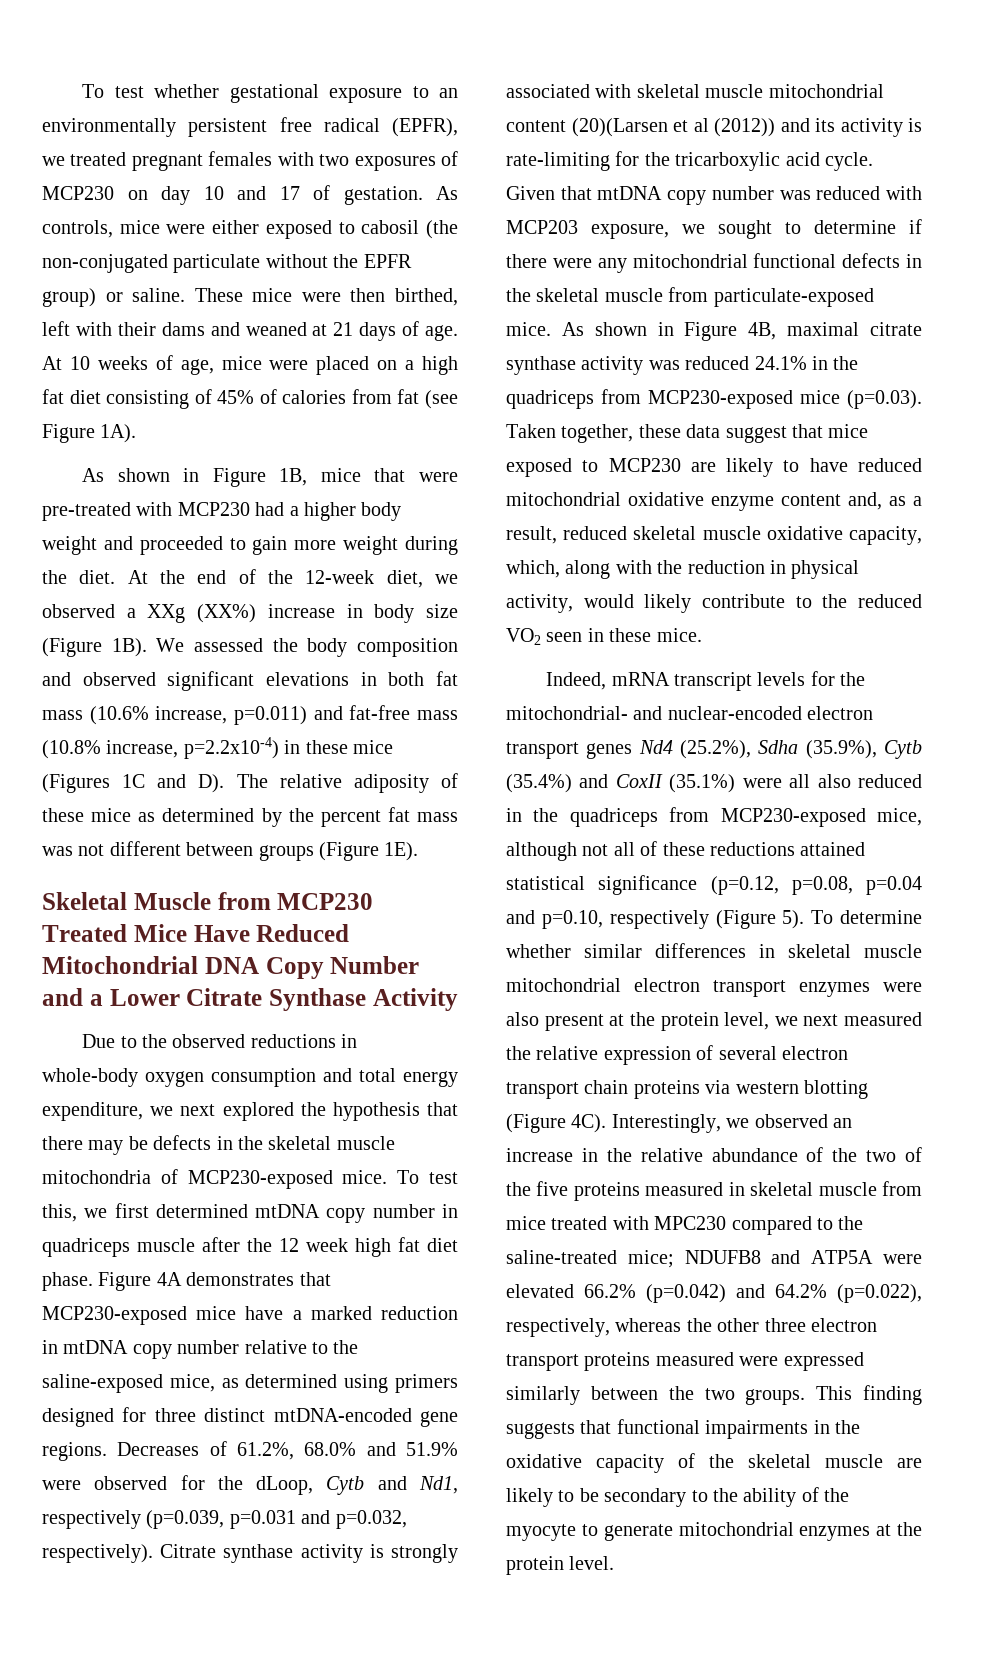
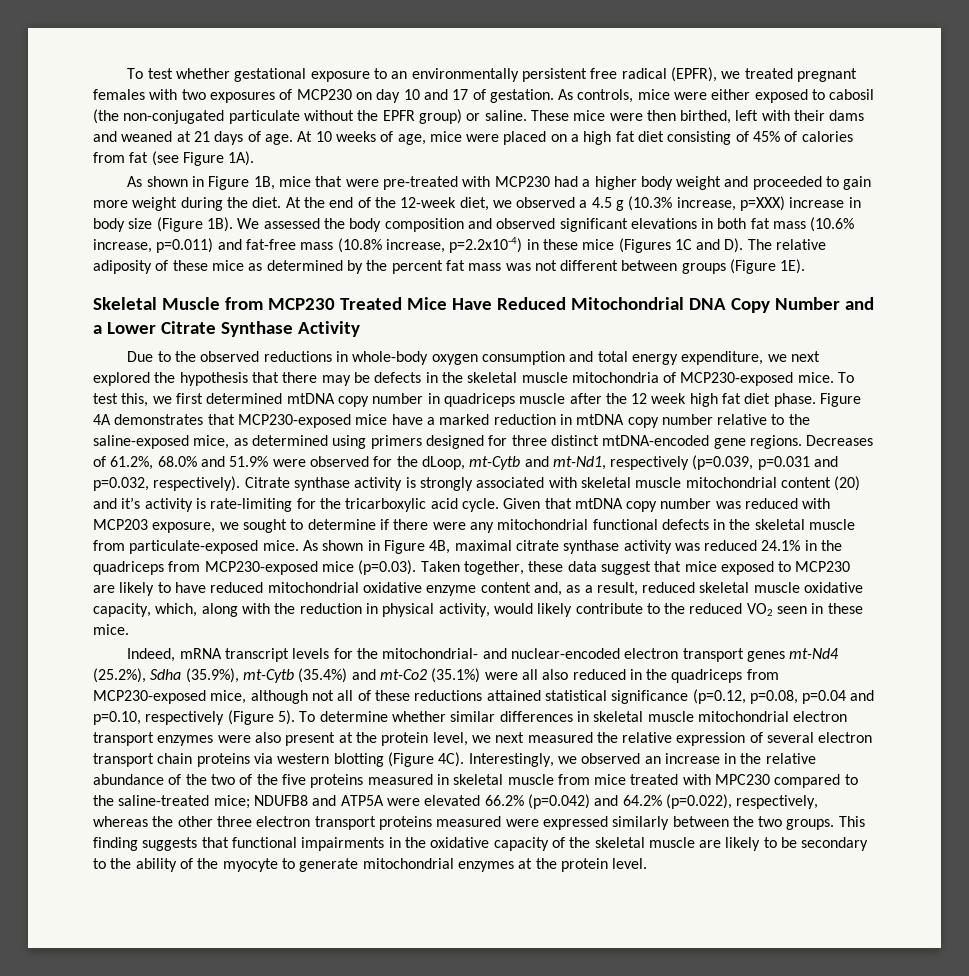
[147,604,257,623] XXg (XX%) -> [591,196,786,211] 4.5 g (10.3% increase, p=XXX)
[326,1476,458,1495] Cytb and Nd1, -> [469,456,606,470] mt-Cytb and mt-Nd1,
[571,118,835,137] (20)(Larsen et al (2012)) and its -> [834,476,861,491] [93,497,141,509] (20) and it’s
[638,740,673,754] Nd4 -> [789,648,840,659] mt-Nd4
[884,740,922,759] Cytb -> [242,669,294,683] mt-Cytb
[615,774,663,788] CoxII -> [379,669,427,680] mt-Co2

